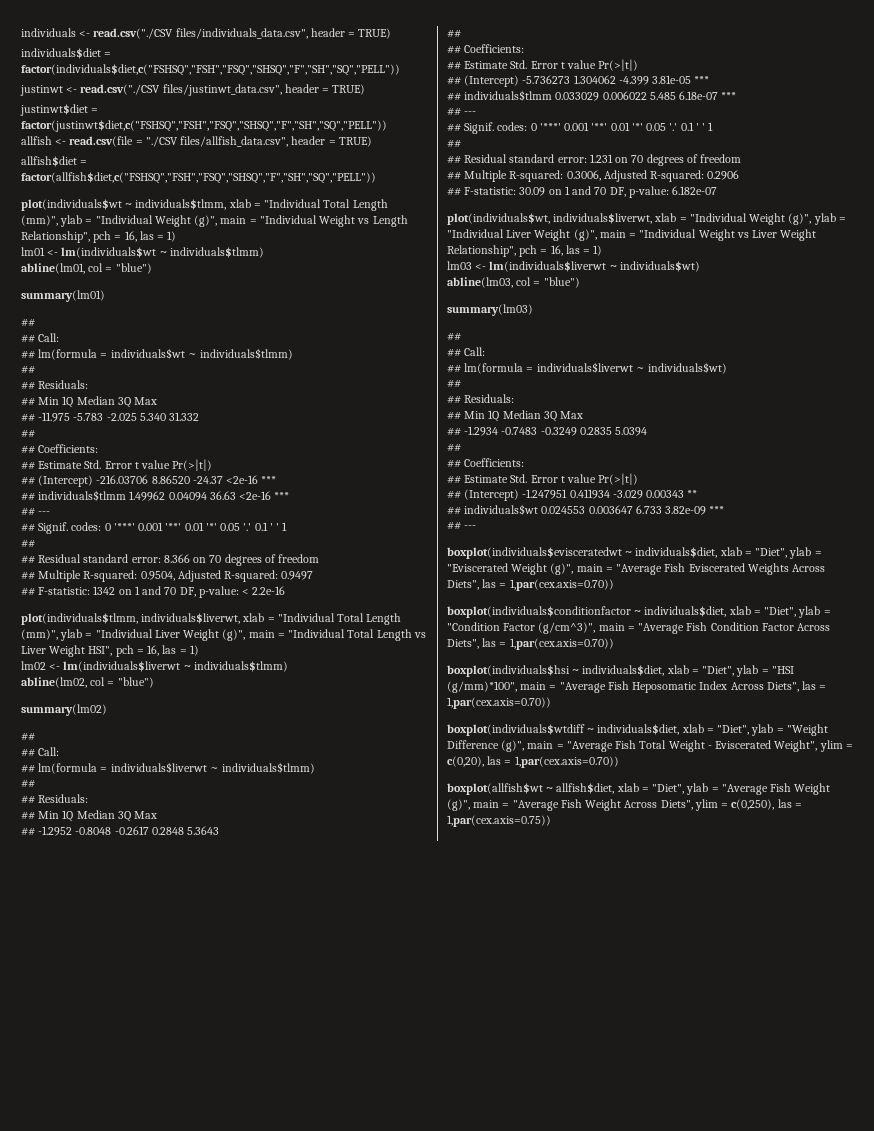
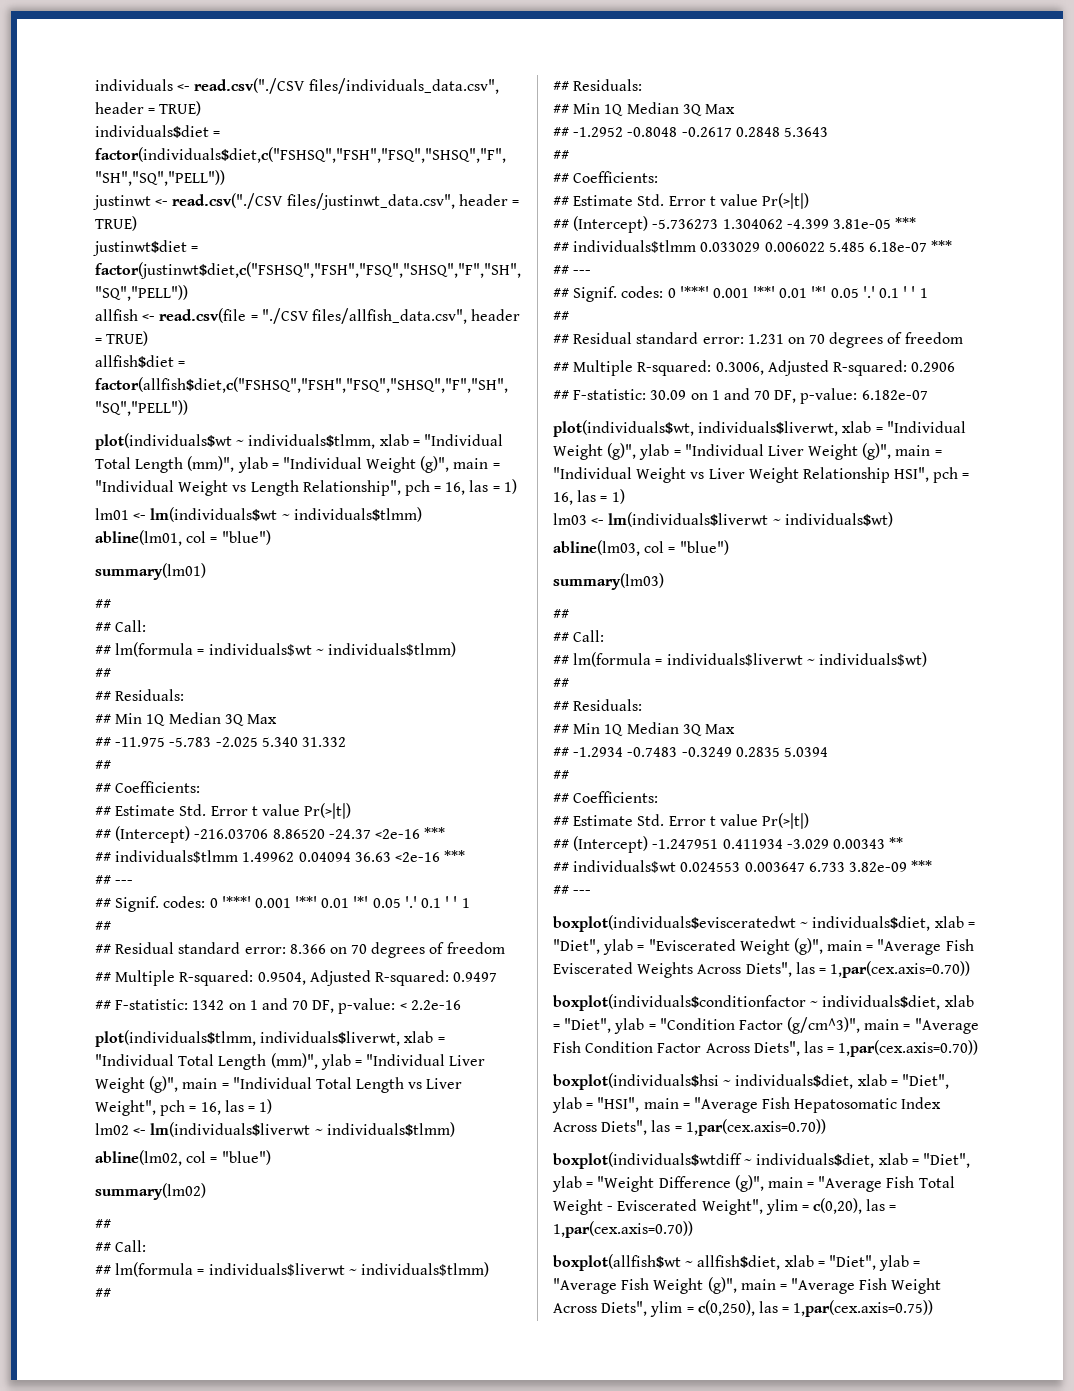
[49,645,113,657] Weight HSI", -> [95,1100,156,1116] Weight",
[447,245,516,257] Relationship", -> [802,467,930,483] Relationship HSI",
[771,666,794,674] [447,681,697,693] "HSI (g/mm)*100", main = "Average Fish Heposomatic -> [597,1097,898,1113] "HSI", main = "Average Fish Hepatosomatic

